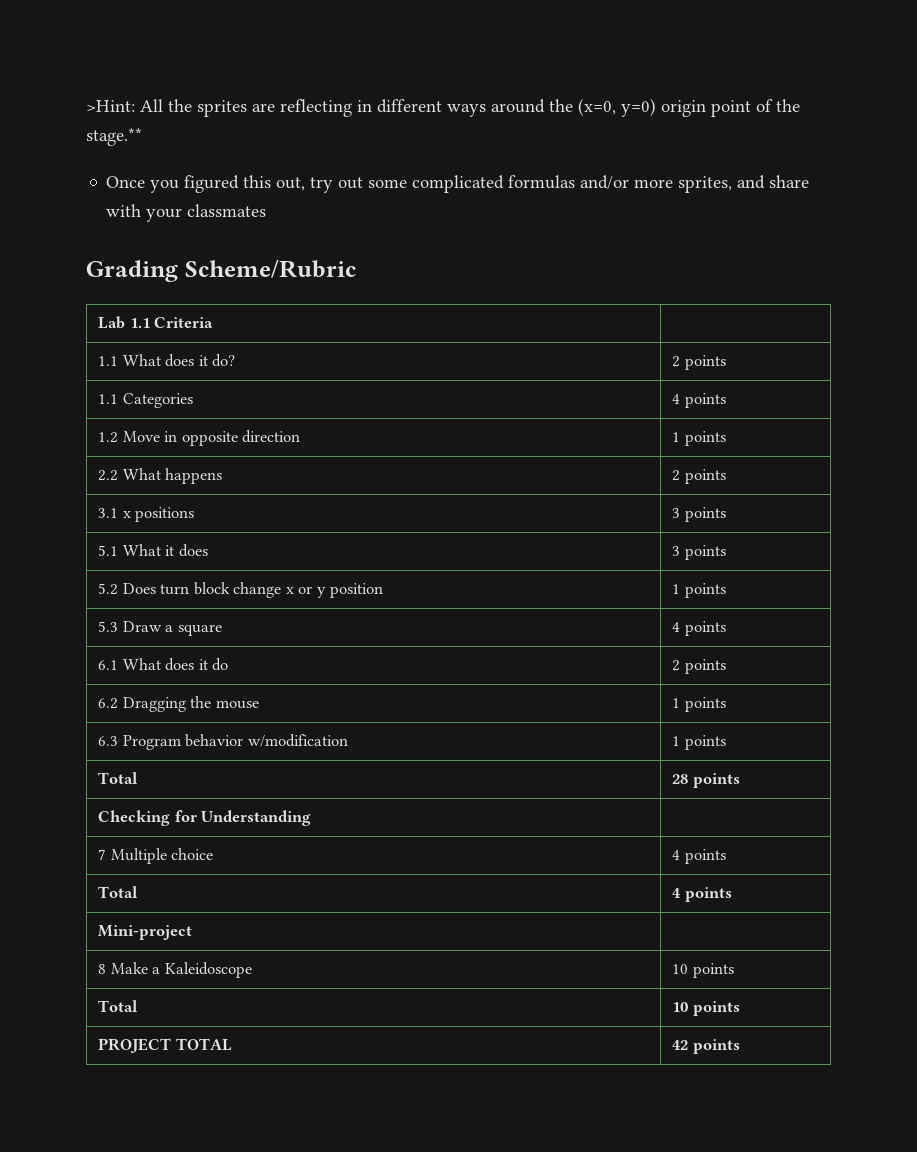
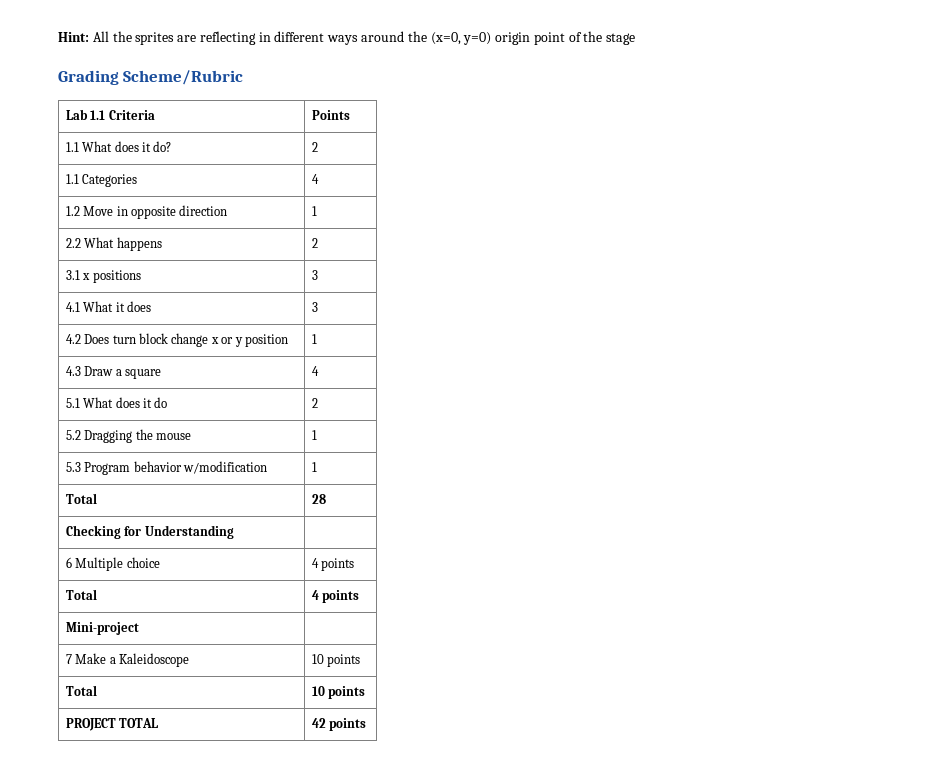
[86,100,135,112] >Hint: -> [58,32,89,42] Hint:
[86,128,142,146] [106,175,810,193] [106,204,267,222] stage.** // Once you figured this out, try out some complicated formulas and/or more sprites, and share with your classmates -> [606,33,636,45] stage
(214, 322) none -> [311,110,350,120] Points
[684,355,726,370] points -> (318, 147) none
[684,393,726,408] points -> (319, 179) none
[684,431,726,446] points -> (317, 211) none
[684,469,726,484] points -> (318, 243) none
[684,507,726,522] [98,545,119,556] points // 5.1 -> [65,302,80,312] // 4.1
[684,545,726,560] [98,583,119,595] points // 5.2 -> [65,334,81,344] // 4.2
[684,583,726,598] [98,621,119,632] points // 5.3 -> [65,366,81,376] // 4.3
[684,621,726,636] [98,660,119,670] points // 6.1 -> [65,398,80,408] // 5.1
[684,659,726,674] [98,698,119,709] points // 6.2 -> [65,430,81,440] // 5.2
[684,697,726,712] [98,736,119,746] points // 6.3 -> [65,462,81,472] // 5.3
[684,735,726,750] points -> (317, 467) none
[692,773,740,788] points -> (326, 499) none
[98,849,107,860] 7 -> [65,557,72,568] 6
[98,964,107,974] 8 -> [65,654,72,664] 7

